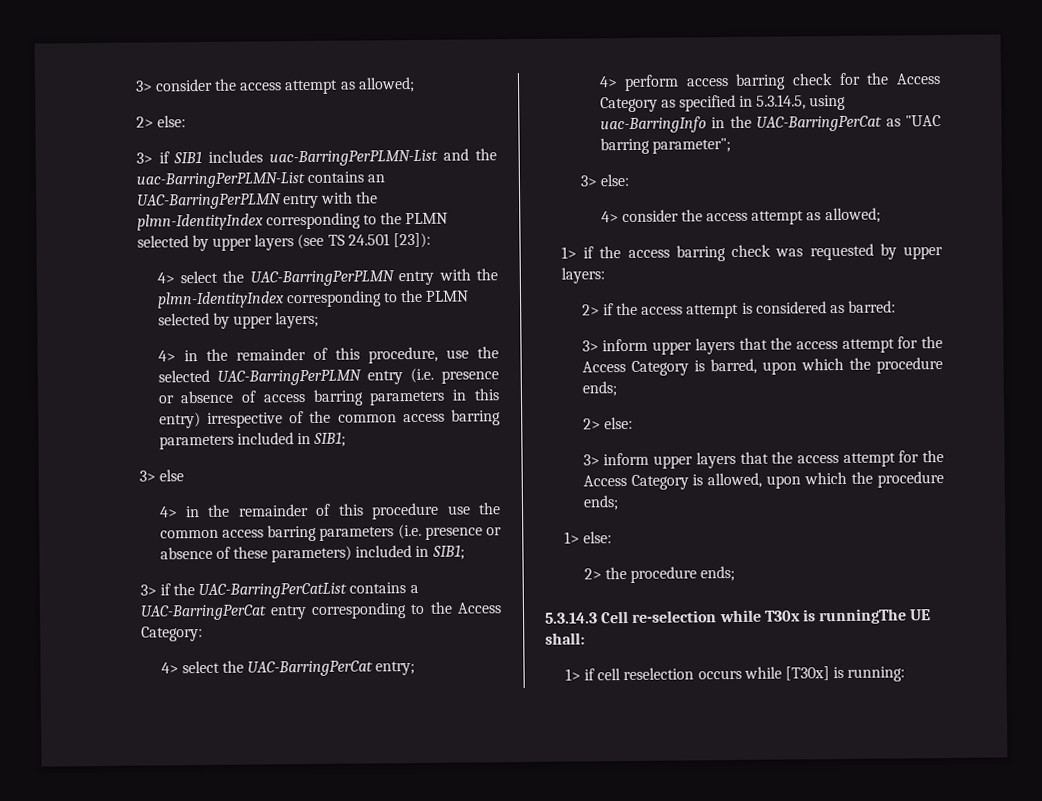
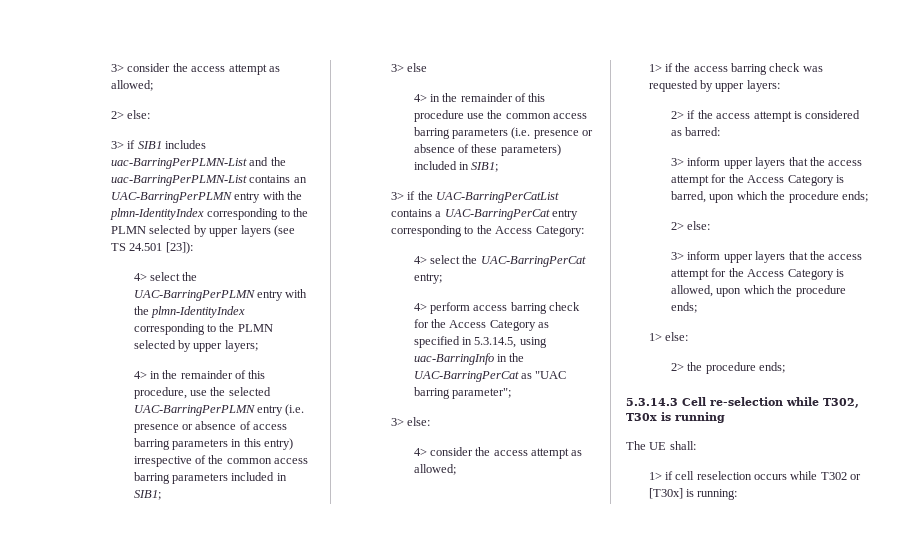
(762, 616) none -> [823,398,859,408] T302,
[818,608,908,625] runningThe -> [675,412,725,423] [626,441,646,450] running // The
(782, 672) none -> [820,472,862,480] T302 or

